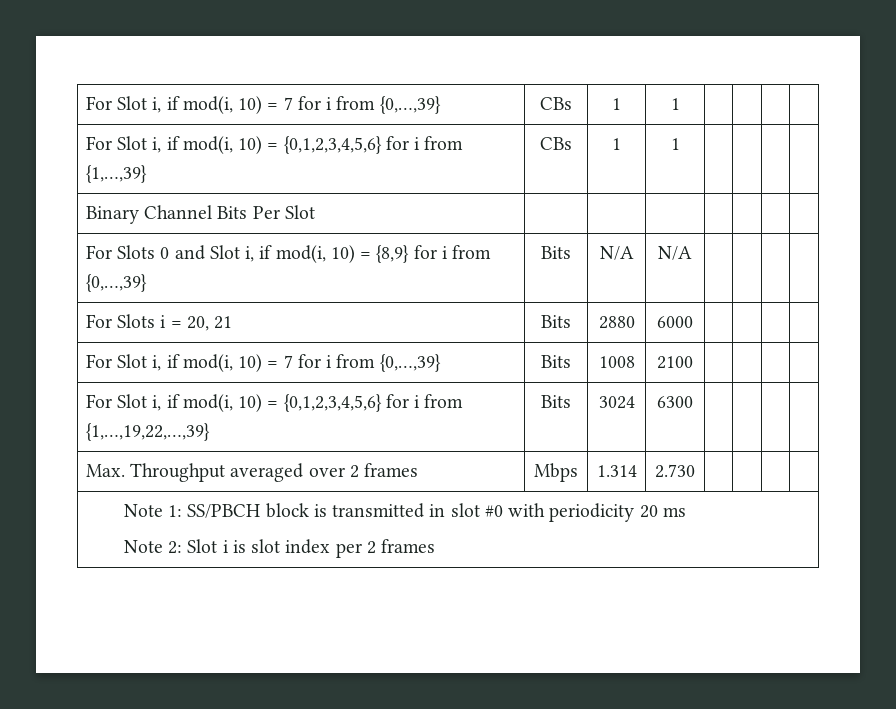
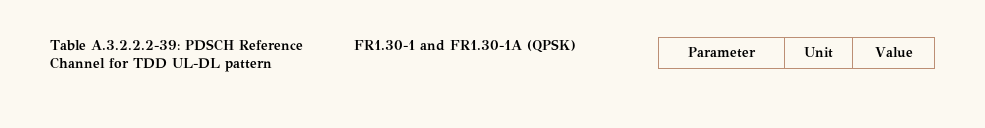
[85,96,441,114] [540,97,572,110] [612,98,621,110] [670,98,680,110] [85,136,464,154] [85,165,147,183] [540,137,572,150] [612,138,621,150] [670,138,680,150] [85,205,315,224] [85,245,492,263] [85,274,147,292] [541,246,571,259] [599,246,634,260] [658,246,692,260] [85,314,233,331] [541,315,571,328] [598,316,635,329] [657,316,693,328] [85,354,441,372] [541,355,571,368] [598,356,635,368] [657,356,693,369] [85,394,464,412] [85,423,210,441] [541,395,571,408] [598,396,635,409] [657,396,693,408] [85,463,419,482] [534,463,578,482] [596,465,637,477] [655,464,695,478] [123,503,686,522] [123,539,436,558] For Slot i, if mod(i, 10) = 7 for i from {0,…,39} | CBs | 1 | 1 | | | | // For Slot i, if mod(i, 10) = {0,1,2,3,4,5,6} for i from {1,…,39} | CBs | 1 | 1 | | | | // Binary Channel Bits Per Slot | | | | | | | // For Slots 0 and Slot i, if mod(i, 10) = {8,9} for i from {0,…,39} | Bits | N/A | N/A | | | | // For Slots i = 20, 21 | Bits | 2880 | 6000 | | | | // For Slot i, if mod(i, 10) = 7 for i from {0,…,39} | Bits | 1008 | 2100 | | | | // For Slot i, if mod(i, 10) = {0,1,2,3,4,5,6} for i from {1,…,19,22,…,39} | Bits | 3024 | 6300 | | | | // Max. Throughput averaged over 2 frames | Mbps | 1.314 | 2.730 | | | | // Note 1: SS/PBCH block is transmitted in slot #0 with periodicity 20 ms // Note 2: Slot i is slot index per 2 frames -> [50,39,303,51] [50,57,272,72] [354,39,576,53] [688,47,756,58] [804,47,833,58] [874,47,913,58] Table A.3.2.2.2-39: PDSCH Reference Channel for TDD UL-DL pattern FR1.30-1 and FR1.30-1A (QPSK) // Parameter | Unit | Value

